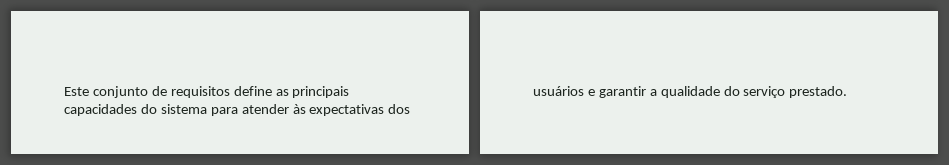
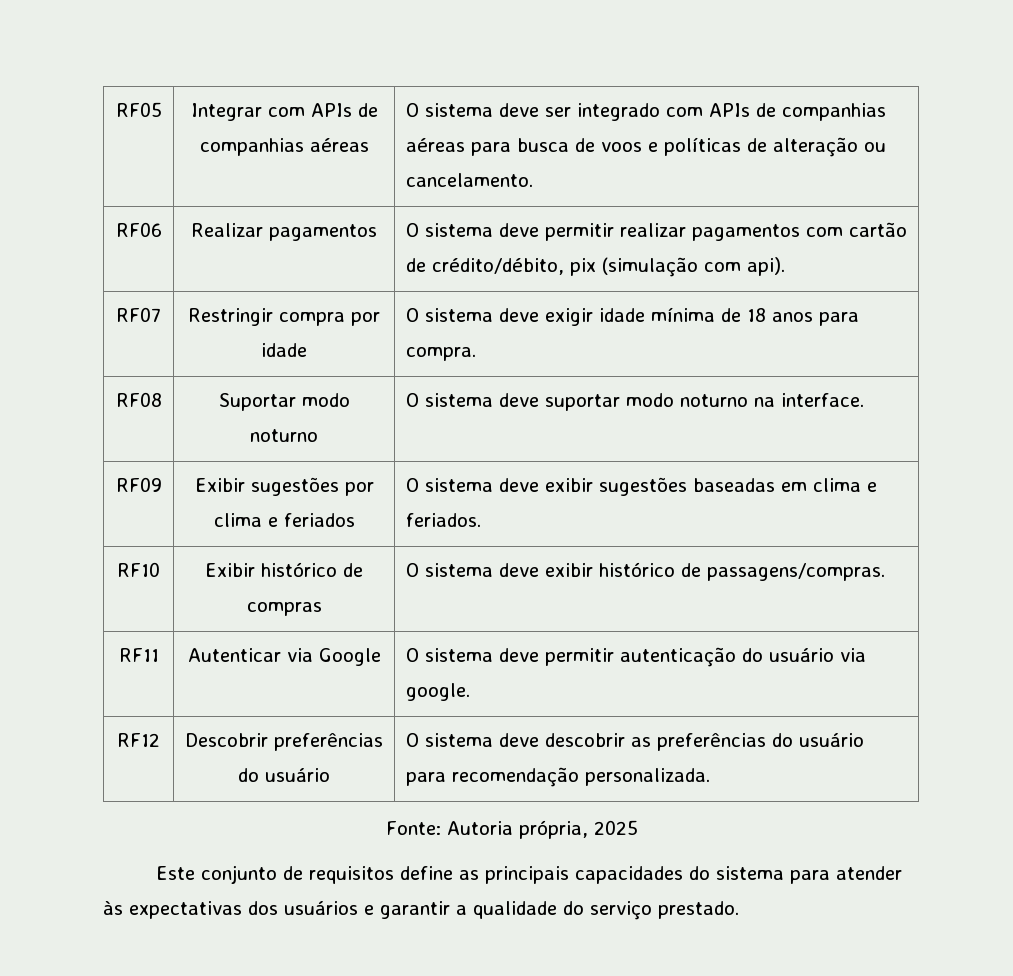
(64, 91) none -> [115,102,162,117] [190,103,378,121] [199,138,369,156] [405,103,886,121] [405,137,886,157] [405,173,533,187] [115,222,162,237] [191,223,377,241] [405,222,907,241] [405,257,785,277] [116,307,161,322] [188,308,380,326] [261,343,307,357] [405,307,859,326] [405,347,476,361] [115,392,162,407] [218,393,350,411] [249,429,318,442] [405,393,864,411] [115,477,162,492] [194,477,374,496] [213,513,355,527] [405,477,877,496] [405,513,481,527] [117,562,160,577] [205,562,363,577] [246,602,322,616] [405,562,885,581] [118,648,159,662] [187,648,381,666] [405,647,866,667] [405,683,470,701] [117,733,160,747] [185,733,383,751] [238,768,330,782] [405,733,864,751] [405,767,710,787] [385,820,638,839] RF05 | Integrar com APIs de companhias aéreas | O sistema deve ser integrado com APIs de companhias aéreas para busca de voos e políticas de alteração ou cancelamento. // RF06 | Realizar pagamentos | O sistema deve permitir realizar pagamentos com cartão de crédito/débito, pix (simulação com api). // RF07 | Restringir compra por idade | O sistema deve exigir idade mínima de 18 anos para compra. // RF08 | Suportar modo noturno | O sistema deve suportar modo noturno na interface. // RF09 | Exibir sugestões por clima e feriados | O sistema deve exibir sugestões baseadas em clima e feriados. // RF10 | Exibir histórico de compras | O sistema deve exibir histórico de passagens/compras. // RF11 | Autenticar via Google | O sistema deve permitir autenticação do usuário via google. // RF12 | Descobrir preferências do usuário | O sistema deve descobrir as preferências do usuário para recomendação personalizada. // Fonte: Autoria própria, 2025 //

